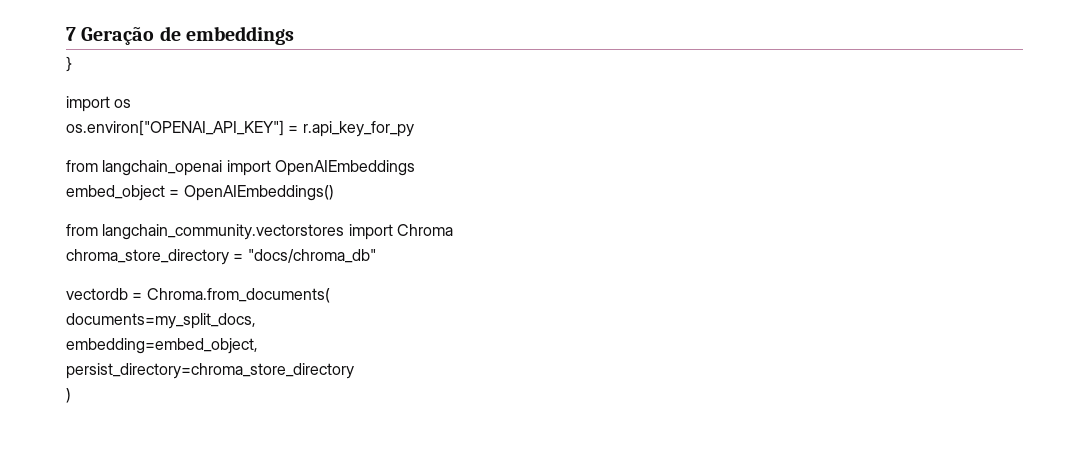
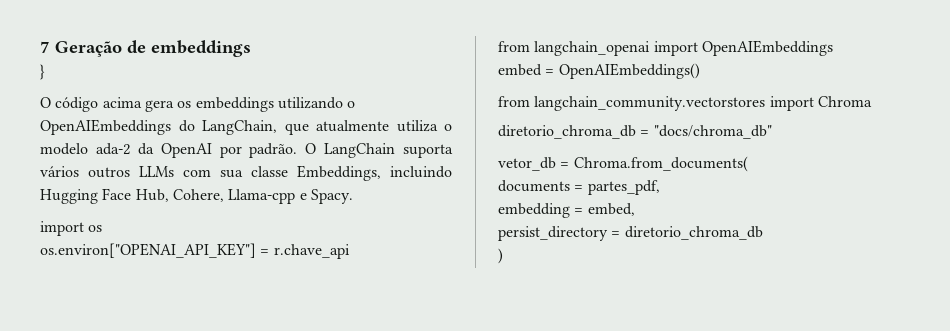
(72, 64) none -> [40,97,356,112] [40,119,452,135] [40,143,453,158] [40,165,452,181] [40,188,353,204] // O código acima gera os embeddings utilizando o OpenAIEmbeddings do LangChain, que atualmente utiliza o modelo ada-2 da OpenAI por padrão. O LangChain suporta vários outros LLMs com sua classe Embeddings, incluindo Hugging Face Hub, Cohere, Llama-cpp e Spacy.
[302,121,414,137] r.api_key_for_py -> [273,244,350,259] r.chave_api
[66,185,165,201] embed_object -> [498,64,542,76] embed
[66,249,229,265] chroma_store_directory -> [498,125,636,139] diretorio_chroma_db
[66,288,128,300] vectordb -> [498,157,556,171] vetor_db
[66,313,256,329] [66,338,258,354] [66,363,354,379] documents=my_split_docs, // embedding=embed_object, // persist_directory=chroma_store_directory -> [498,180,660,195] [498,203,635,218] [498,226,763,241] documents = partes_pdf, // embedding = embed, // persist_directory = diretorio_chroma_db

